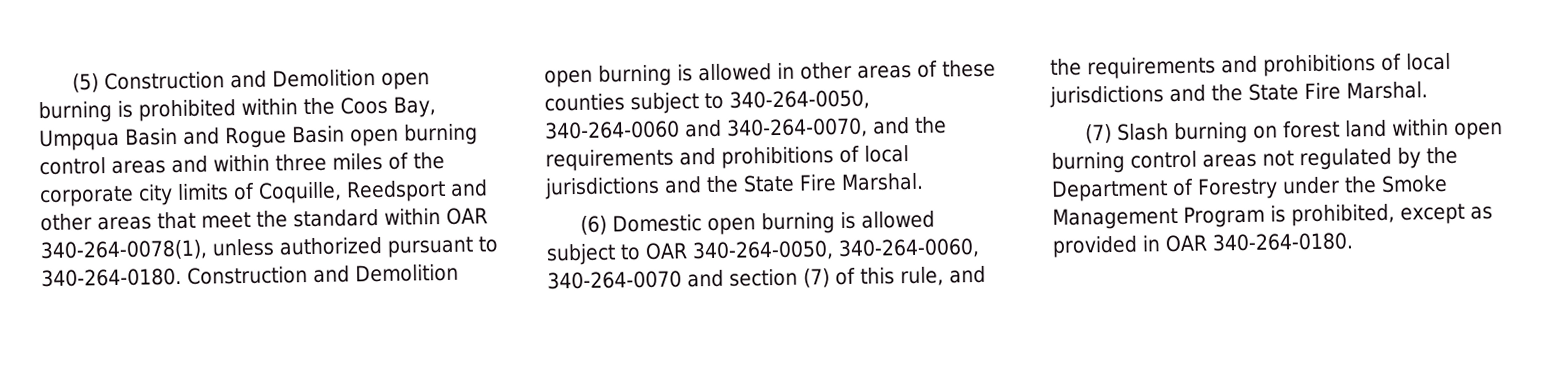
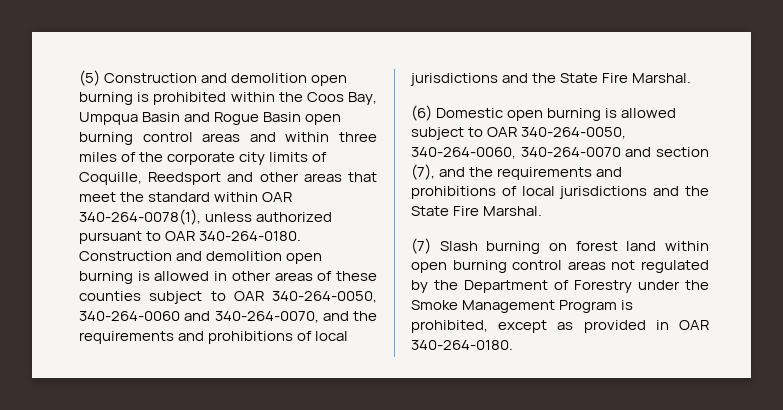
[272,69,377,88] Demolition -> [231,73,308,83] demolition
(498, 244) none -> [165,231,196,241] OAR
[355,263,459,283] Demolition -> [206,251,283,261] demolition
(724, 101) none -> [233,291,264,301] OAR
[803,266,944,288] (7) of this rule, -> [411,164,435,180] (7),

